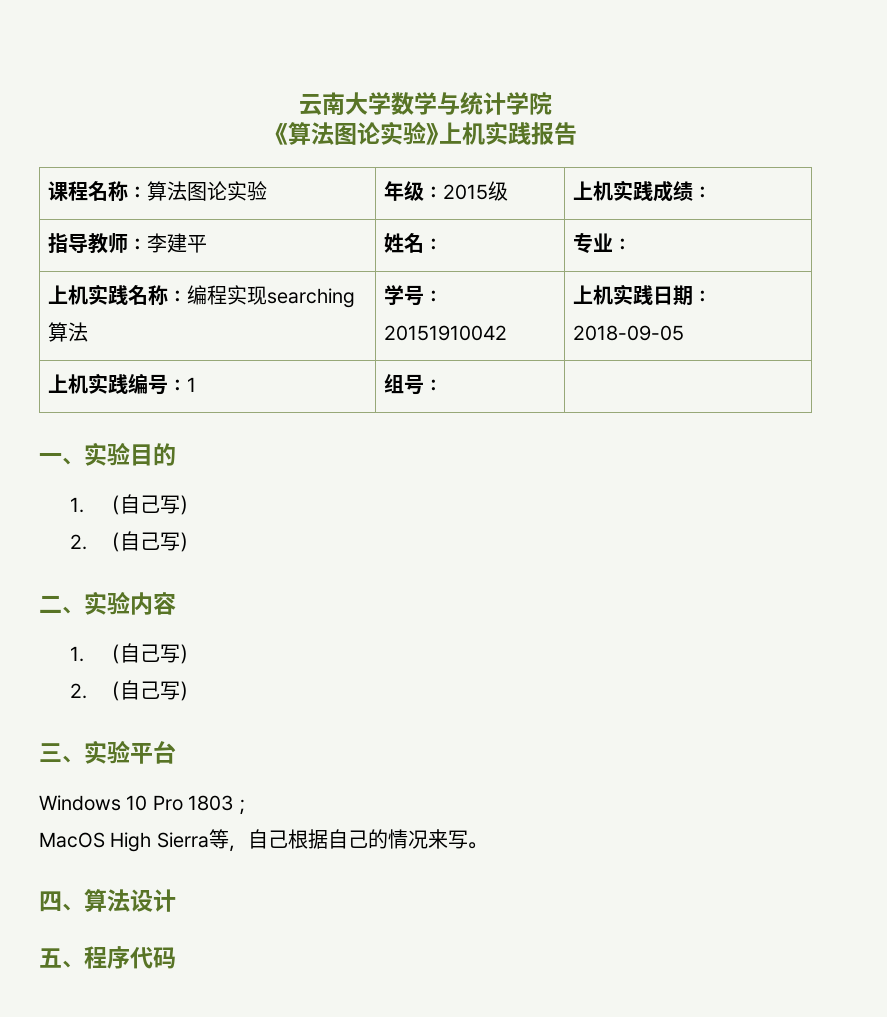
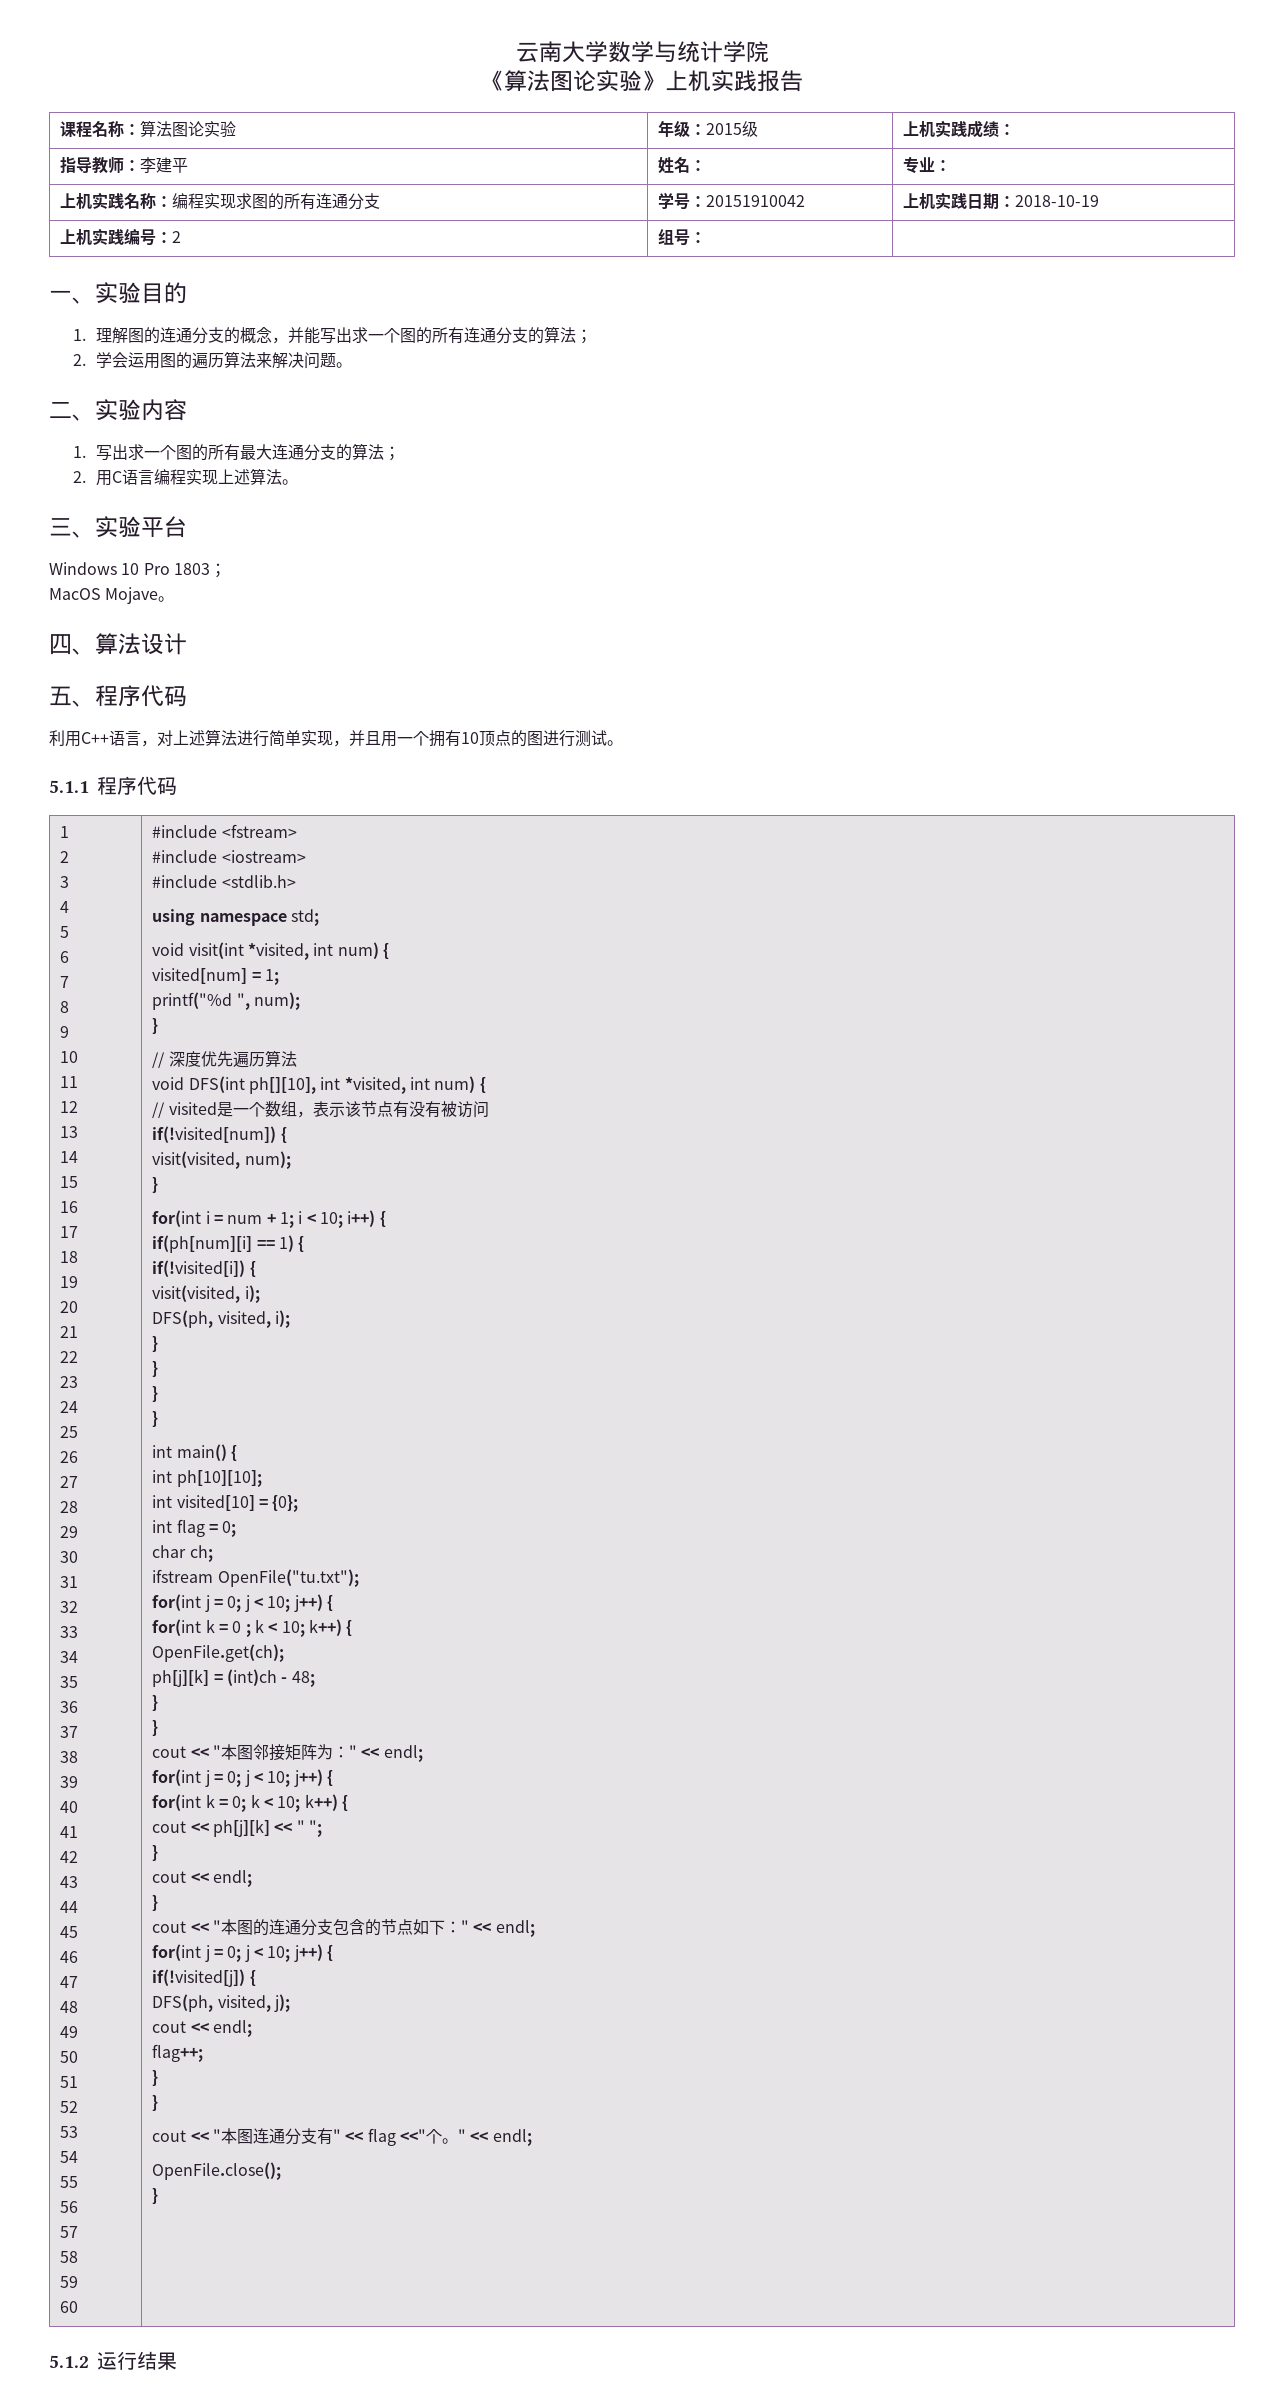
[267,288,356,308] [48,322,89,342] searching算法 -> [236,193,381,210] 求图的所有连通分支
[573,325,685,341] 2018-09-05 -> [1015,195,1100,207] 2018-10-19
[187,377,197,392] 1 -> [172,231,182,243] 2
[101,494,200,515] [70,531,200,552] [39,591,176,615] [70,643,200,664] [70,680,200,701] （自己写） // 2.（自己写） // 二、实验内容 // 1.（自己写） // 2.（自己写） -> [96,326,593,344] [72,351,353,369] [49,399,187,421] [72,443,401,461] [72,468,299,486] 理解图的连通分支的概念，并能写出求一个图的所有连通分支的算法； // 2.学会运用图的遍历算法来解决问题。 // 二、实验内容 // 1.写出求一个图的所有最大连通分支的算法； // 2.用C语言编程实现上述算法。
[110,829,468,852] High Sierra等，自己根据自己的情况来写 -> [105,587,159,604] Mojave
(176, 958) none -> [49,729,623,747] [49,776,177,795] [60,826,70,838] [60,851,70,863] [60,876,70,888] [60,901,70,913] [60,926,70,938] [60,951,70,963] [60,976,70,988] [60,1001,70,1013] [60,1026,70,1038] [60,1051,79,1063] [60,1076,79,1088] [60,1101,79,1113] [60,1126,79,1138] [60,1151,79,1163] [60,1176,79,1188] [60,1201,79,1213] [60,1226,79,1238] [60,1251,79,1263] [60,1276,79,1288] [60,1301,79,1313] [60,1326,79,1338] [60,1351,79,1363] [60,1376,79,1388] [60,1401,79,1413] [60,1426,79,1438] [60,1451,79,1463] [60,1476,79,1488] [60,1501,79,1513] [60,1526,79,1538] [60,1551,79,1563] [60,1576,79,1588] [60,1601,79,1613] [60,1626,79,1638] [60,1651,79,1663] [60,1676,79,1688] [60,1701,79,1713] [60,1726,79,1738] [60,1751,79,1763] [60,1776,79,1788] [60,1801,79,1813] [60,1826,79,1838] [60,1851,79,1863] [60,1876,79,1888] [60,1901,79,1913] [60,1926,79,1938] [60,1951,79,1963] [60,1976,79,1988] [60,2001,79,2013] [60,2026,79,2038] [60,2051,79,2063] [60,2076,79,2088] [60,2101,79,2113] [60,2126,79,2138] [60,2151,79,2163] [60,2176,79,2188] [60,2201,79,2213] [60,2226,79,2238] [60,2251,79,2263] [60,2276,79,2288] [60,2301,79,2313] [152,824,297,838] [152,850,306,863] [152,875,296,888] [152,909,319,926] [152,942,389,960] [152,968,279,985] [152,992,300,1010] [152,1018,159,1034] [152,1050,297,1068] [152,1076,486,1094] [152,1101,489,1118] [152,1126,287,1143] [152,1151,291,1169] [152,1177,159,1193] [152,1210,386,1228] [152,1235,305,1253] [152,1260,256,1277] [152,1285,260,1303] [152,1310,290,1328] [152,1336,159,1352] [152,1361,159,1377] [152,1386,159,1402] [152,1411,159,1427] [152,1444,237,1461] [152,1470,262,1487] [152,1495,299,1512] [152,1519,237,1537] [152,1545,213,1562] [152,1569,359,1587] [152,1594,333,1612] [152,1619,353,1637] [152,1644,285,1662] [152,1669,315,1687] [152,1695,159,1711] [152,1720,159,1736] [152,1744,423,1762] [152,1769,333,1787] [152,1794,348,1812] [152,1819,322,1837] [152,1845,159,1861] [152,1870,252,1887] [152,1895,159,1911] [152,1919,535,1937] [152,1944,333,1962] [152,1969,256,1987] [152,1994,290,2012] [152,2020,252,2037] [152,2044,204,2062] [152,2070,159,2086] [152,2095,159,2111] [152,2128,532,2146] [152,2162,282,2180] [152,2188,159,2204] [49,2351,177,2370] // 利用C++语言，对上述算法进行简单实现，并且用一个拥有10顶点的图进行测试。 // 5.1.1程序代码 // 1 // 2 // 3 // 4 // 5 // 6 // 7 // 8 // 9 // 10 // 11 // 12 // 13 // 14 // 15 // 16 // 17 // 18 // 19 // 20 // 21 // 22 // 23 // 24 // 25 // 26 // 27 // 28 // 29 // 30 // 31 // 32 // 33 // 34 // 35 // 36 // 37 // 38 // 39 // 40 // 41 // 42 // 43 // 44 // 45 // 46 // 47 // 48 // 49 // 50 // 51 // 52 // 53 // 54 // 55 // 56 // 57 // 58 // 59 // 60 | #include <fstream> // #include <iostream> // #include <stdlib.h> // using namespace std; // void visit(int *visited, int num) { // visited[num] = 1; // printf("%d ", num); // } // // 深度优先遍历算法 // void DFS(int ph[][10], int *visited, int num) { // // visited是一个数组，表示该节点有没有被访问 // if(!visited[num]) { // visit(visited, num); // } // for(int i = num + 1; i < 10; i++) { // if(ph[num][i] == 1) { // if(!visited[i]) { // visit(visited, i); // DFS(ph, visited, i); // } // } // } // } // int main() { // int ph[10][10]; // int visited[10] = {0}; // int flag = 0; // char ch; // ifstream OpenFile("tu.txt"); // for(int j = 0; j < 10; j++) { // for(int k = 0 ; k < 10; k++) { // OpenFile.get(ch); // ph[j][k] = (int)ch - 48; // } // } // cout << "本图邻接矩阵为：" << endl; // for(int j = 0; j < 10; j++) { // for(int k = 0; k < 10; k++) { // cout << ph[j][k] << " "; // } // cout << endl; // } // cout << "本图的连通分支包含的节点如下：" << endl; // for(int j = 0; j < 10; j++) { // if(!visited[j]) { // DFS(ph, visited, j); // cout << endl; // flag++; // } // } // cout << "本图连通分支有" << flag <<"个。" << endl; // OpenFile.close(); // } // 5.1.2运行结果

